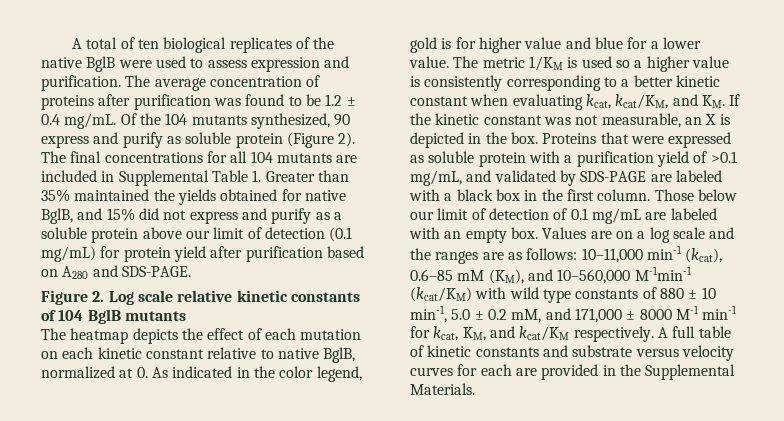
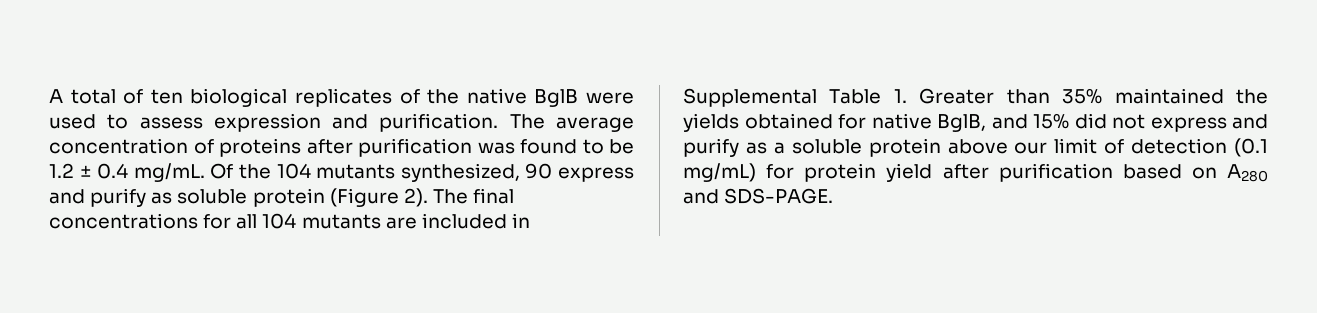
[41,290,360,305] [41,309,186,324] [41,328,362,344] [41,347,356,363] [41,366,362,382] [410,37,701,53] [409,56,729,72] [410,75,720,91] [410,94,741,110] [410,113,730,128] [410,132,732,148] [410,151,737,167] [410,170,722,186] [409,189,737,201] [410,208,717,224] [409,227,735,243] [410,245,723,264] [410,266,692,284] [410,287,716,303] [410,305,738,323] [410,326,731,342] [410,345,734,361] [410,364,736,380] [410,383,475,395] // Figure 2. Log scale relative kinetic constants of 104 BglB mutants // The heatmap depicts the effect of each mutation on each kinetic constant relative to native BglB, normalized at 0. As indicated in the color legend, gold is for higher value and blue for a lower value. The metric 1/KM is used so a higher value is consistently corresponding to a better kinetic constant when evaluating kcat, kcat/KM, and KM. If the kinetic constant was not measurable, an X is depicted in the box. Proteins that were expressed as soluble protein with a purification yield of >0.1 mg/mL, and validated by SDS-PAGE are labeled with a black box in the first column. Those below our limit of detection of 0.1 mg/mL are labeled with an empty box. Values are on a log scale and the ranges are as follows: 10–11,000 min-1 (kcat), 0.6–85 mM (KM), and 10–560,000 M-1min-1 (kcat/KM) with wild type constants of 880 ± 10 min-1, 5.0 ± 0.2 mM, and 171,000 ± 8000 M-1 min-1 for kcat, KM, and kcat/KM respectively. A full table of kinetic constants and substrate versus velocity curves for each are provided in the Supplemental Materials. -> (834, 196) none

